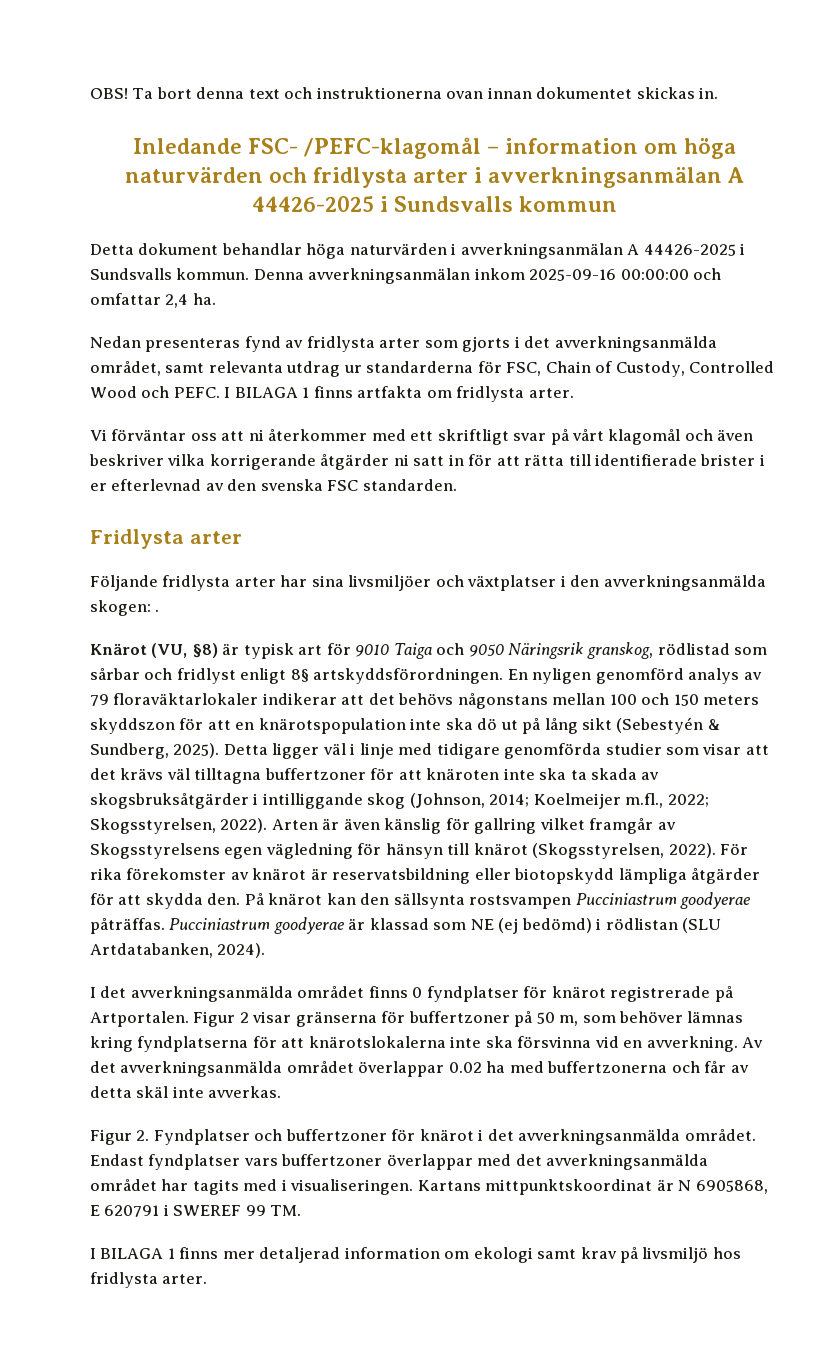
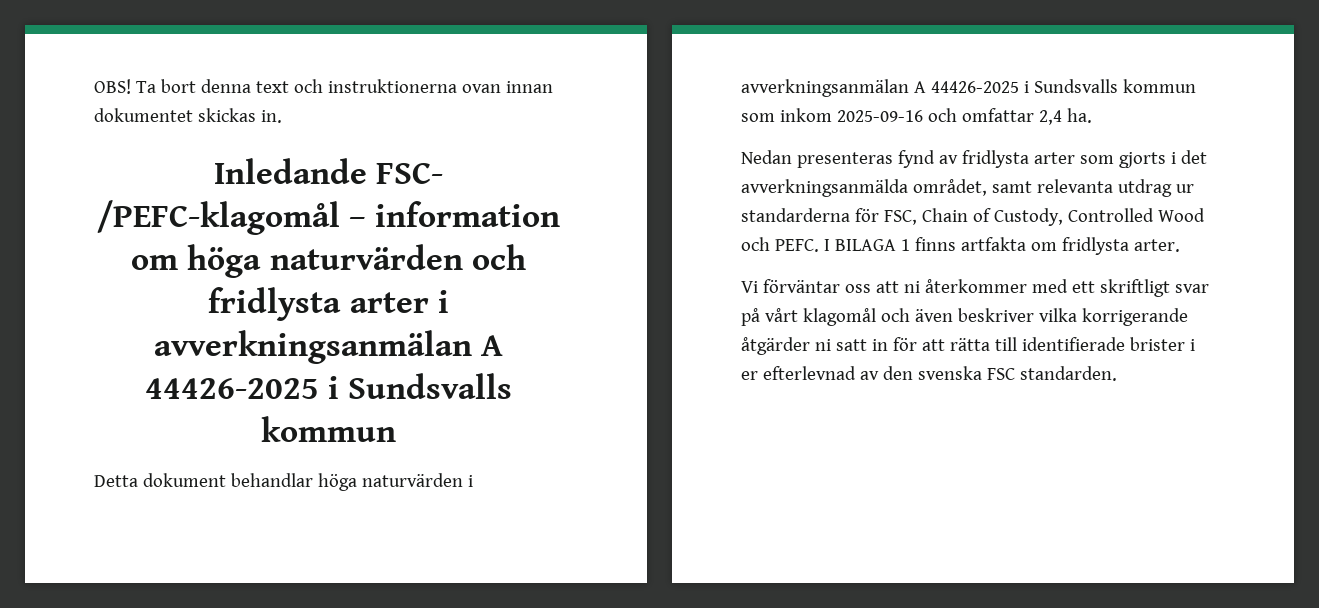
[176,268,471,284] kommun. Denna avverkningsanmälan -> [1122,79,1196,93] [741,113,775,122] kommun som
[620,269,689,280] 00:00:00 -> (923, 116) none
[90,529,242,549] [90,575,766,591] [90,600,160,616] [90,642,768,659] [90,668,762,684] [90,693,760,709] [90,717,721,734] [90,743,769,759] [90,768,660,784] [90,793,709,809] [90,818,676,834] [90,843,749,859] [90,868,761,884] [90,892,752,909] [90,917,722,934] [90,943,266,958] [90,986,733,1002] [90,1011,744,1027] [90,1036,764,1052] [90,1061,749,1077] [90,1086,282,1098] [90,1129,756,1145] [90,1154,709,1170] [90,1179,768,1195] [90,1204,302,1217] [90,1247,741,1263] [90,1272,208,1288] // Fridlysta arter // Följande fridlysta arter har sina livsmiljöer och växtplatser i den avverkningsanmälda skogen: . // Knärot (VU, §8) är typisk art för 9010 Taiga och 9050 Näringsrik granskog, rödlistad som sårbar och fridlyst enligt 8§ artskyddsförordningen. En nyligen genomförd analys av 79 floraväktarlokaler indikerar att det behövs någonstans mellan 100 och 150 meters skyddszon för att en knärotspopulation inte ska dö ut på lång sikt (Sebestyén & Sundberg, 2025). Detta ligger väl i linje med tidigare genomförda studier som visar att det krävs väl tilltagna buffertzoner för att knäroten inte ska ta skada av skogsbruksåtgärder i intilliggande skog (Johnson, 2014; Koelmeijer m.fl., 2022; Skogsstyrelsen, 2022). Arten är även känslig för gallring vilket framgår av Skogsstyrelsens egen vägledning för hänsyn till knärot (Skogsstyrelsen, 2022). För rika förekomster av knärot är reservatsbildning eller biotopskydd lämpliga åtgärder för att skydda den. På knärot kan den sällsynta rostsvampen Pucciniastrum goodyerae påträffas. Pucciniastrum goodyerae är klassad som NE (ej bedömd) i rödlistan (SLU Artdatabanken, 2024). // I det avverkningsanmälda området finns 0 fyndplatser för knärot registrerade på Artportalen. Figur 2 visar gränserna för buffertzoner på 50 m, som behöver lämnas kring fyndplatserna för att knärotslokalerna inte ska försvinna vid en avverkning. Av det avverkningsanmälda området överlappar 0.02 ha med buffertzonerna och får av detta skäl inte avverkas. // Figur 2. Fyndplatser och buffertzoner för knärot i det avverkningsanmälda området. Endast fyndplatser vars buffertzoner överlappar med det avverkningsanmälda området har tagits med i visualiseringen. Kartans mittpunktskoordinat är N 6905868, E 620791 i SWEREF 99 TM. // I BILAGA 1 finns mer detaljerad information om ekologi samt krav på livsmiljö hos fridlysta arter. -> (1117, 373) none

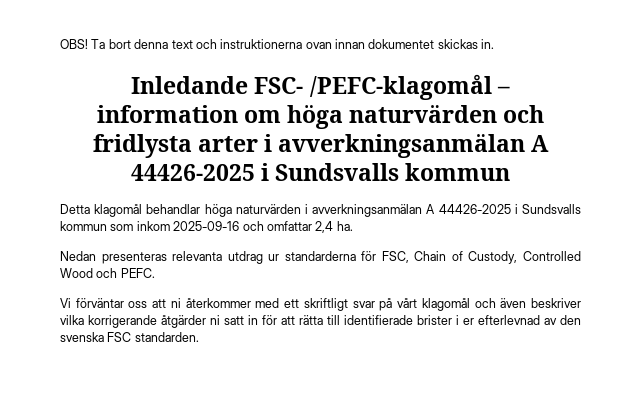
[142,473,226,487] dokument -> [94,204,143,217] klagomål
[897,150,1207,168] [741,179,1032,197] fynd av fridlysta arter som gjorts i det avverkningsanmälda området, samt -> (167, 258) none
[823,237,1180,255] I BILAGA 1 finns artfakta om fridlysta arter. -> (155, 273) none

